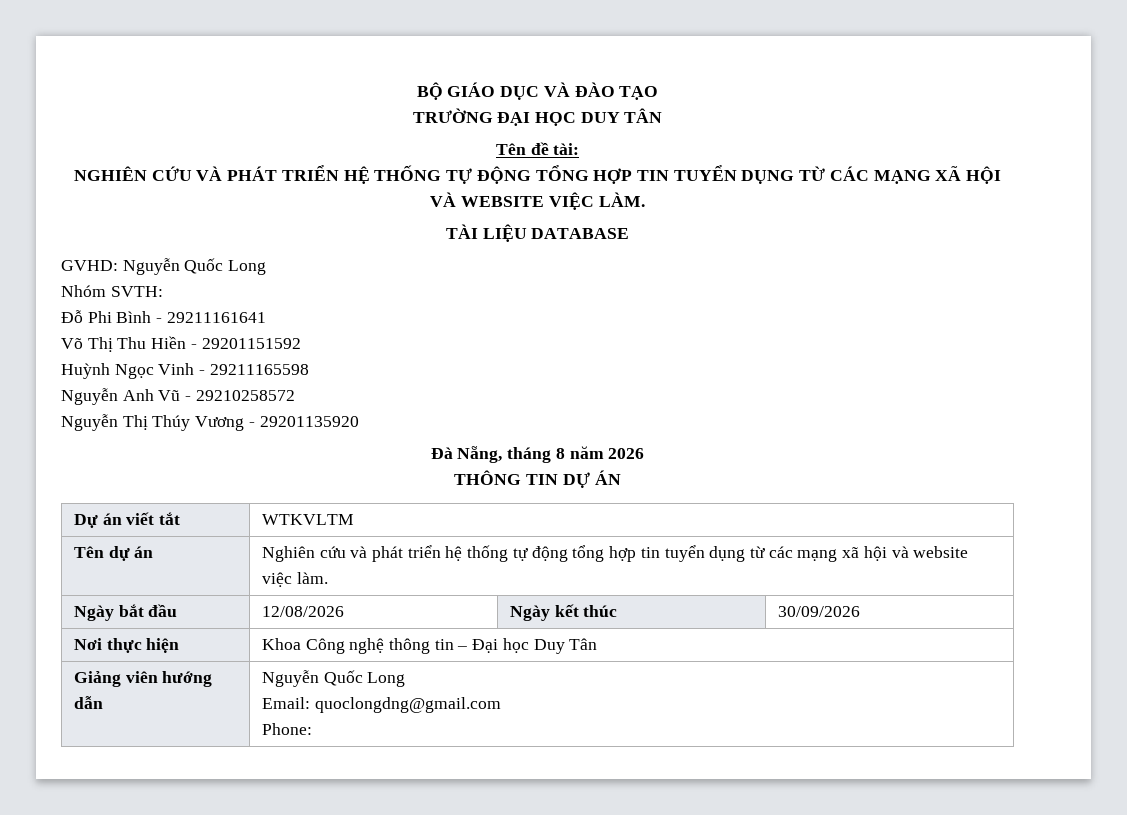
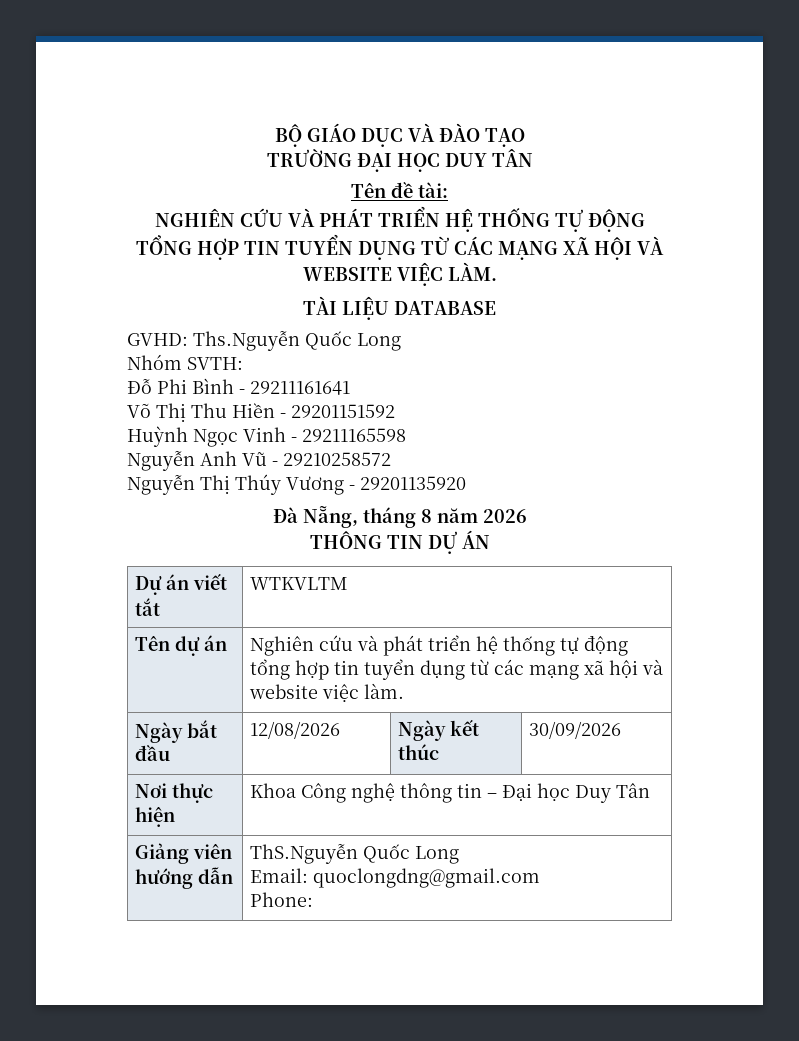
[122,258,180,275] Nguyễn -> [193,331,300,351] Ths.Nguyễn
[261,670,319,687] Nguyễn -> [249,844,358,864] ThS.Nguyễn

